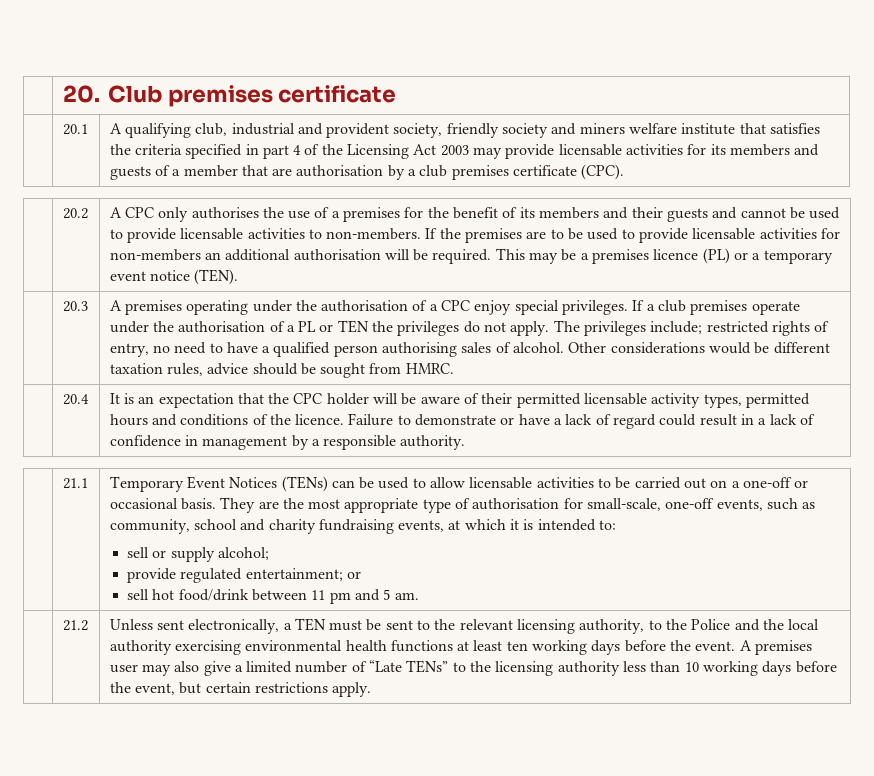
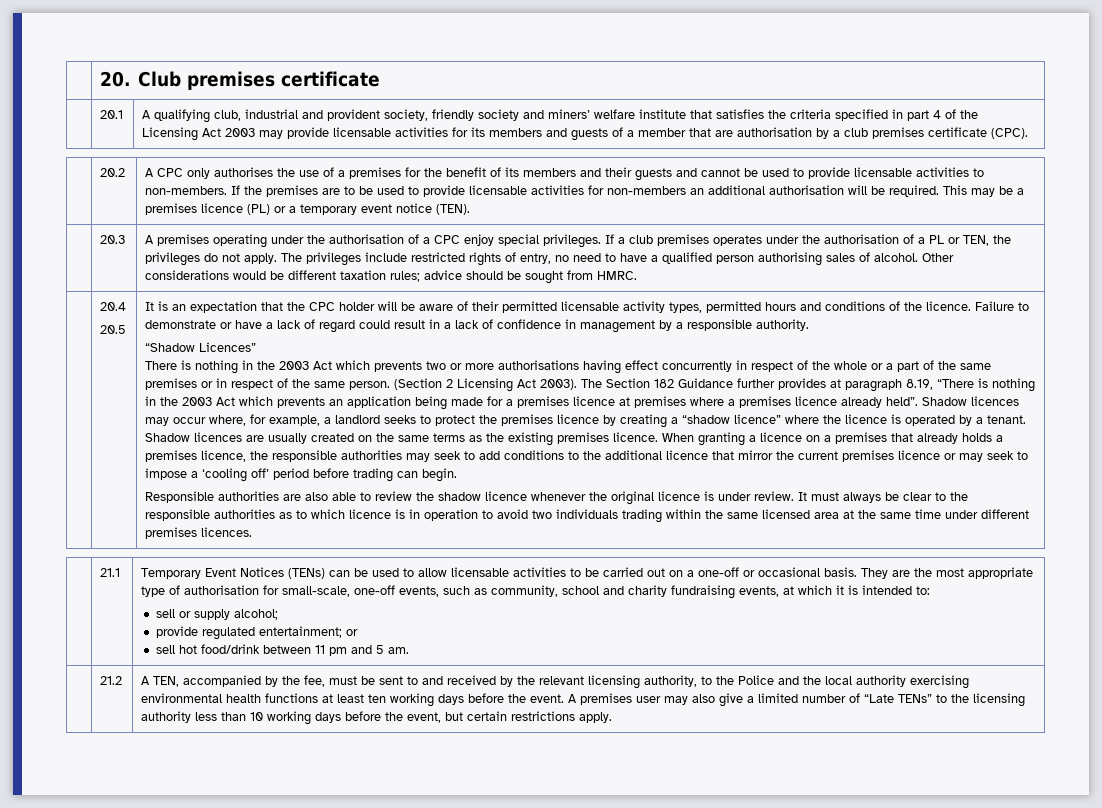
[579,123,625,134] miners -> [548,109,591,119] miners’
[751,301,800,315] operate -> [713,235,763,246] operates
[337,320,369,333] TEN -> [963,235,990,246] TEN,
[650,321,703,334] include; -> [365,252,408,262] include
[166,363,203,376] rules, -> [390,271,421,282] rules;
(89, 399) none -> [100,325,127,334] // 20.5
(466, 442) none -> [145,342,257,352] [145,360,992,374] [145,378,1036,392] [145,396,1020,410] [145,414,1027,428] [145,432,1004,446] [145,450,1029,462] [145,468,458,482] [145,491,969,505] [145,509,1030,523] [145,527,253,539] // “Shadow Licences” // There is nothing in the 2003 Act which prevents two or more authorisations having effect concurrently in respect of the whole or a part of the same premises or in respect of the same person. (Section 2 Licensing Act 2003). The Section 182 Guidance further provides at paragraph 8.19, “There is nothing in the 2003 Act which prevents an application being made for a premises licence at premises where a premises licence already held”. Shadow licences may occur where, for example, a landlord seeks to protect the premises licence by creating a “shadow licence” where the licence is operated by a tenant. Shadow licences are usually created on the same terms as the existing premises licence. When granting a licence on a premises that already holds a premises licence, the responsible authorities may seek to add conditions to the additional licence that mirror the current premises licence or may seek to impose a ‘cooling off’ period before trading can begin. // Responsible authorities are also able to review the shadow licence whenever the original licence is under review. It must always be clear to the responsible authorities as to which licence is in operation to avoid two individuals trading within the same licensed area at the same time under different premises licences.
[109,618,326,634] Unless sent electronically, a TEN -> [141,675,326,687] A TEN, accompanied by the fee,
(431, 625) none -> [422,675,514,687] and received by

